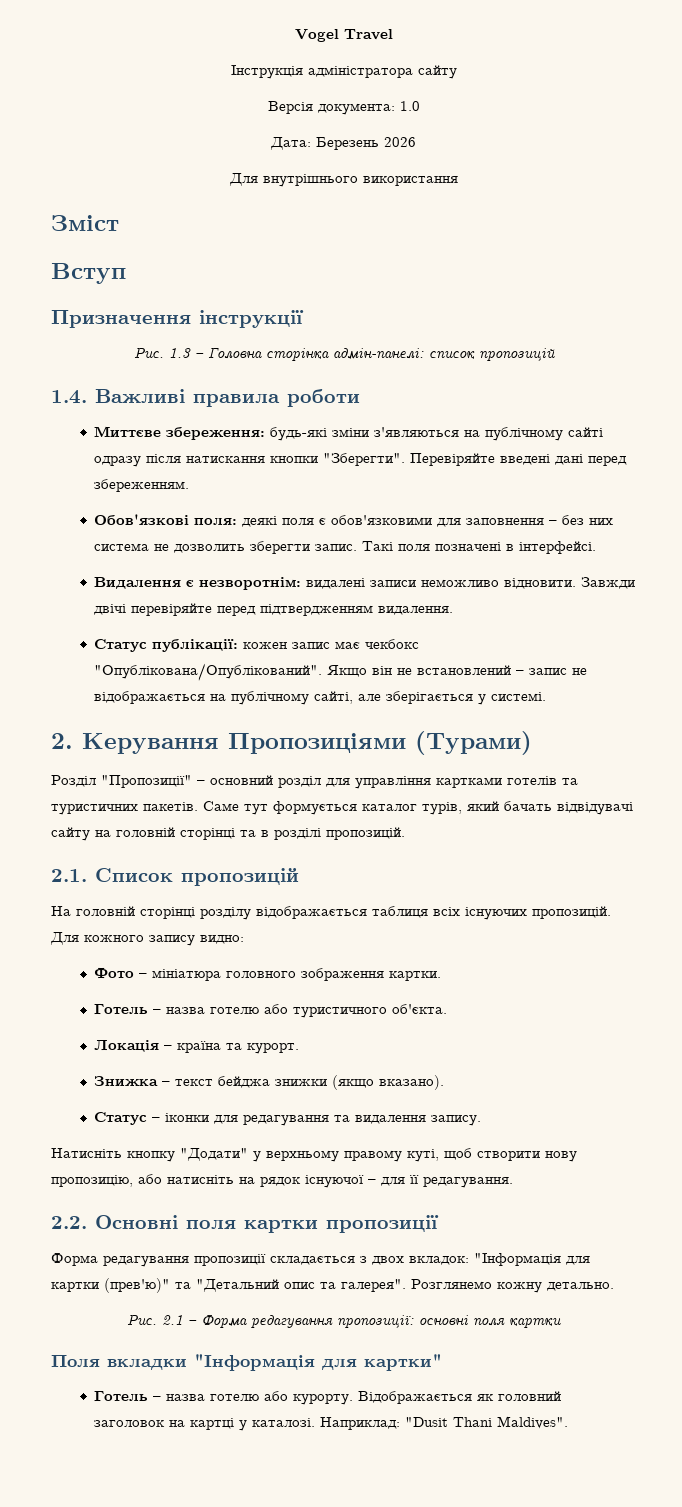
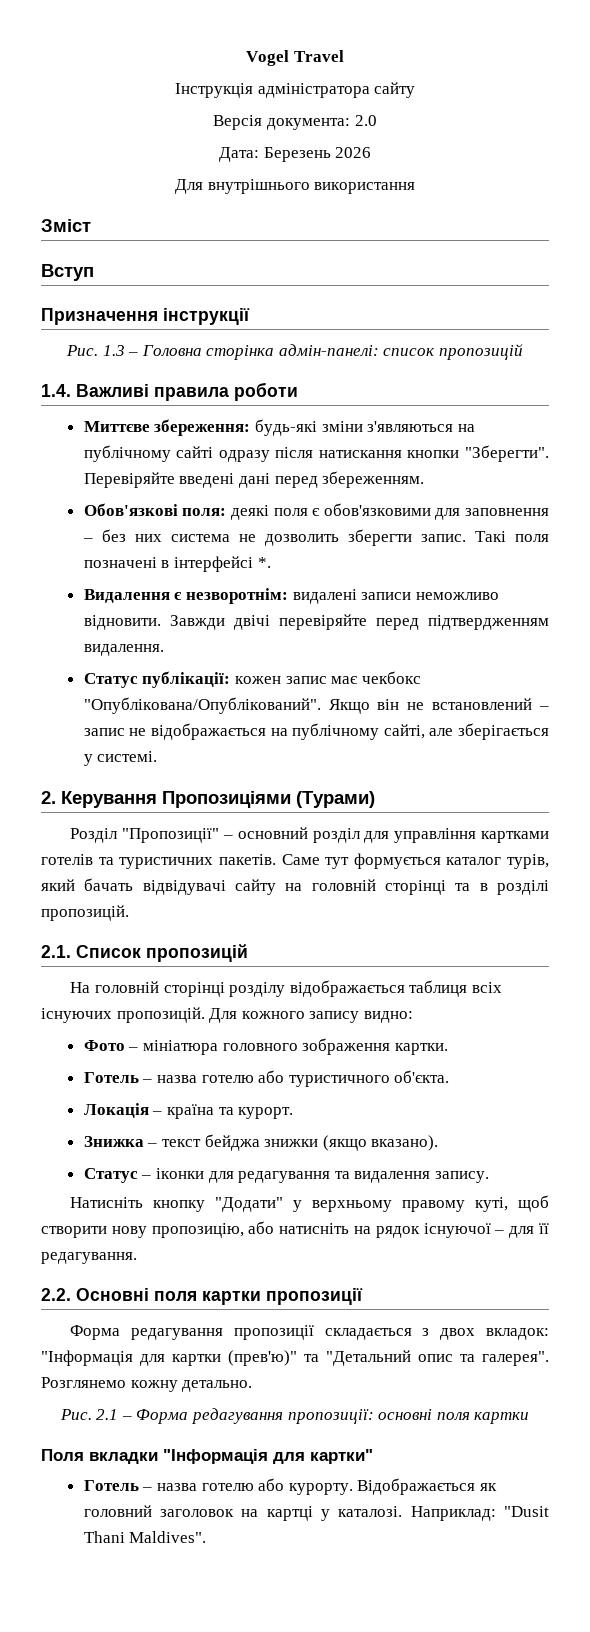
[399,101,420,111] 1.0 -> [354,115,377,126] 2.0
[519,541,597,554] інтерфейсі. -> [173,556,271,572] інтерфейсі *.

